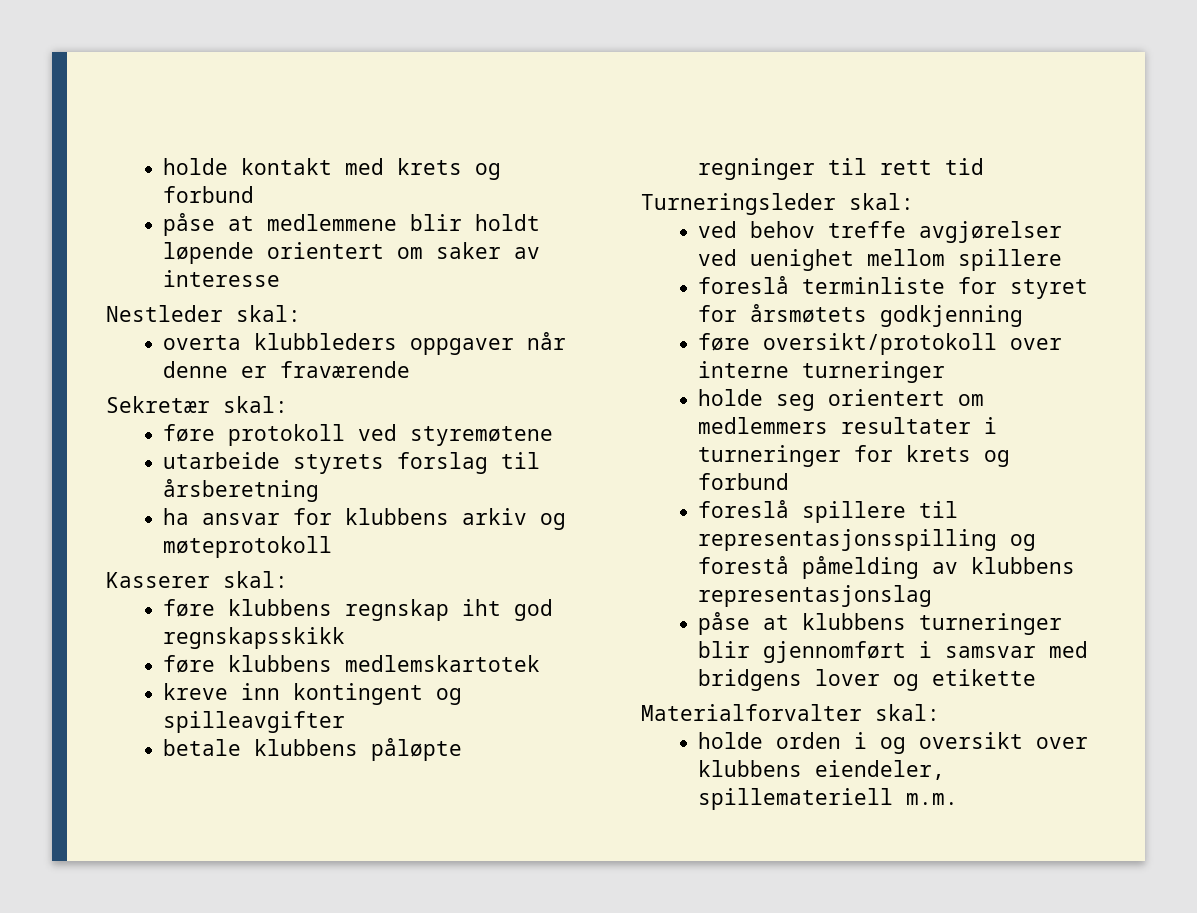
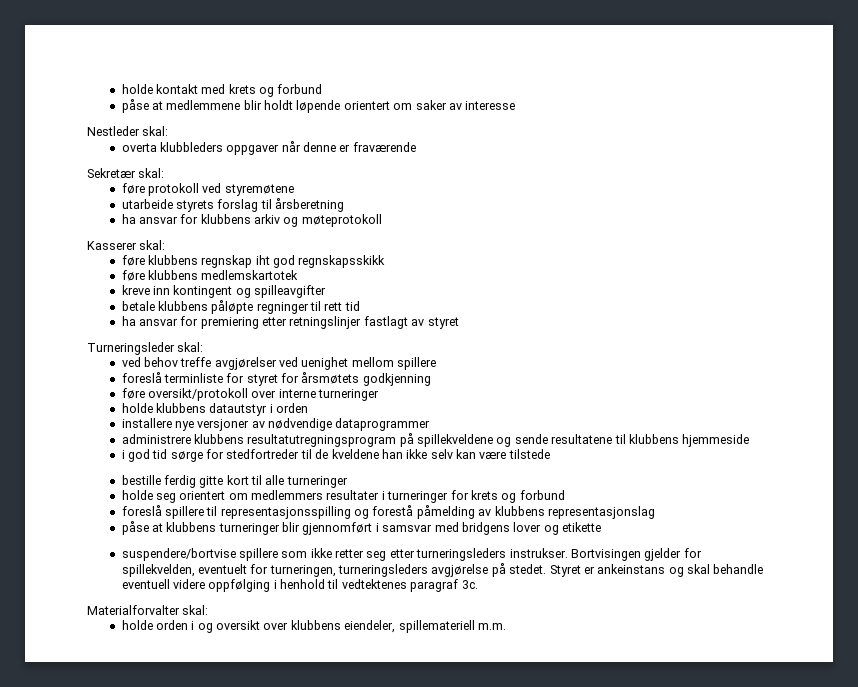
(985, 166) none -> [121,316,459,329] // ha ansvar for premiering etter retningslinjer fastlagt av styret
(946, 372) none -> [121,403,309,416] [121,418,431,431] [121,433,750,447] [121,449,550,462] [121,475,348,488] // holde klubbens datautstyr i orden // installere nye versjoner av nødvendige dataprogrammer // administrere klubbens resultatutregningsprogram på spillekveldene og sende resultatene til klubbens hjemmeside // i god tid sørge for stedfortreder til de kveldene han ikke selv kan være tilstede // bestille ferdig gitte kort til alle turneringer
(1037, 677) none -> [121,548,702,561] [121,563,764,577] [121,579,478,592] // suspendere/bortvise spillere som ikke retter seg etter turneringsleders instrukser. Bortvisingen gjelder for spillekvelden, eventuelt for turneringen, turneringsleders avgjørelse på stedet. Styret er ankeinstans og skal behandle eventuell videre oppfølging i henhold til vedtektenes paragraf 3c.

